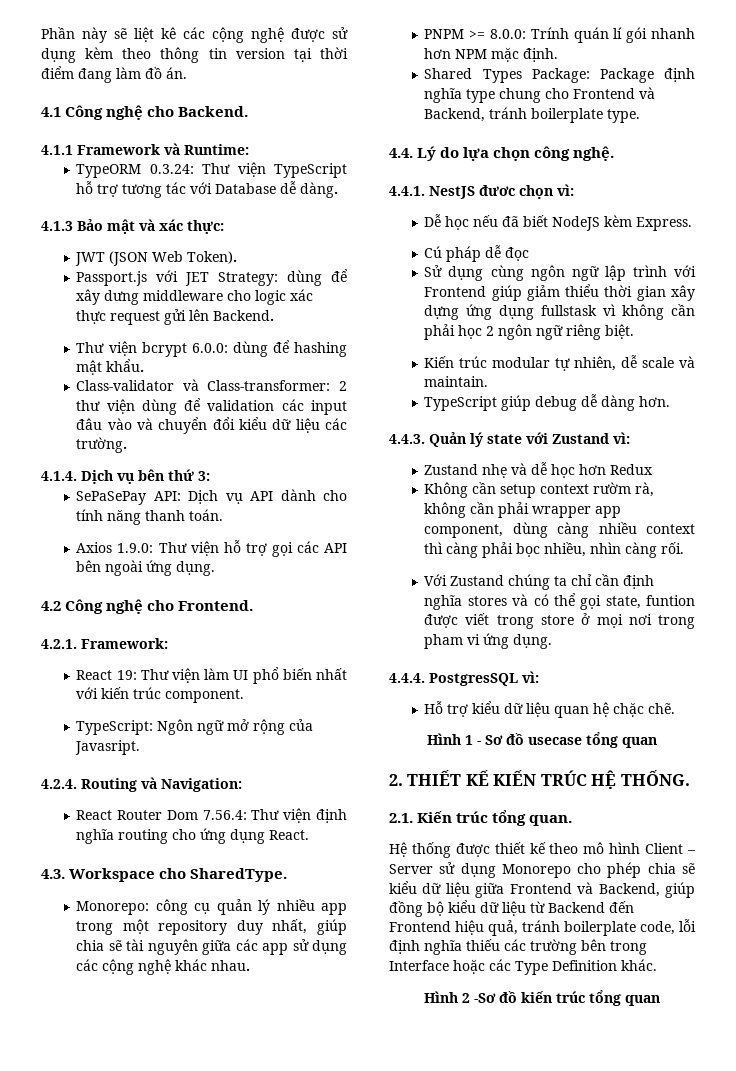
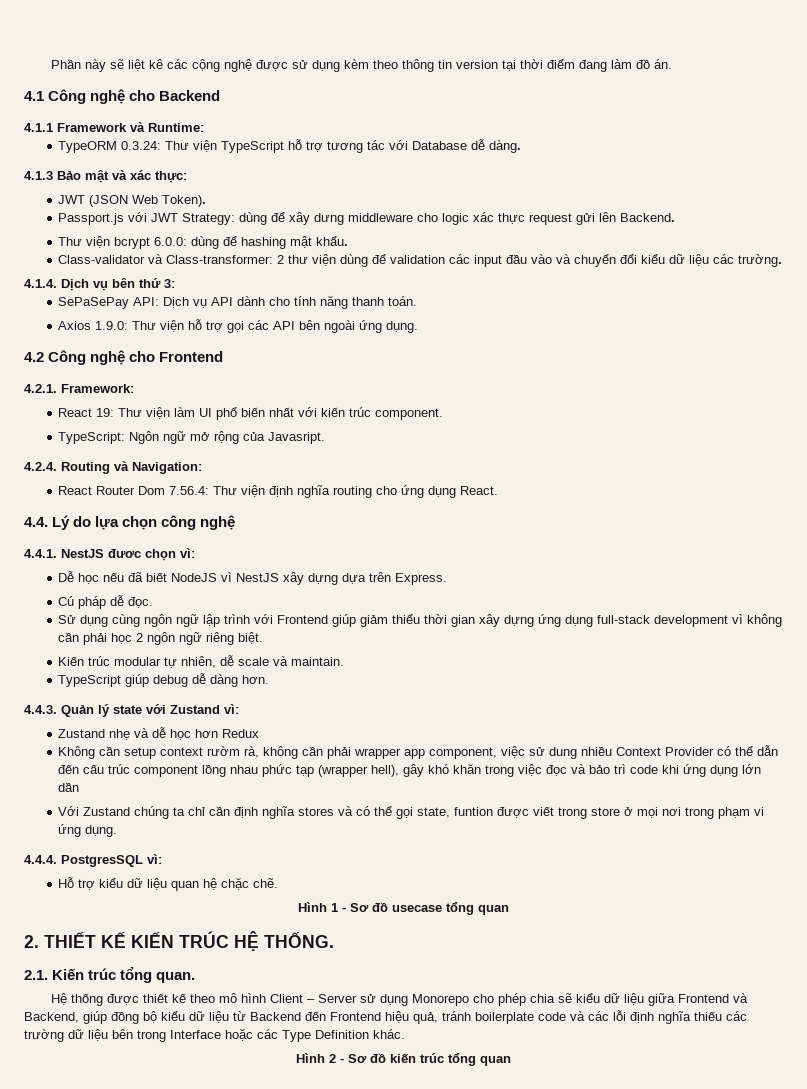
[178,106,249,117] Backend. -> [159,90,221,101] Backend
[185,272,210,286] JET -> [151,213,179,222] JWT
[76,418,103,430] đâu -> [506,254,528,264] đầu
[178,600,254,611] Frontend. -> [159,351,224,362] Frontend
[41,868,288,882] [76,899,347,915] [76,919,347,935] [76,939,348,955] [76,959,251,975] [424,27,695,43] [424,47,559,62] [424,68,695,83] [424,87,656,103] [424,107,641,123] // 4.3. Workspace cho SharedType. // Monorepo: công cụ quản lý nhiều app trong một repository duy nhất, giúp chia sẽ tài nguyên giữa các app sử dụng các cộng nghệ khác nhau. // PNPM >= 8.0.0: Trính quán lí gói nhanh hơn NPM mặc định. // Shared Types Package: Package định nghĩa type chung cho Frontend và Backend, tránh boilerplate type. -> (499, 490) none
[573,146,615,161] nghệ. -> [200,515,236,530] nghệ
[604,215,633,227] kèm -> [221,572,392,585] vì NestJS xây dựng dựa trên
[505,247,530,261] đọc -> [128,597,154,608] đọc.
[541,305,598,316] fullstask -> [597,615,729,627] full-stack development
[512,522,695,538] [424,542,685,558] dùng càng nhiều context thì càng phải bọc nhiều, nhìn càng rối. -> [501,745,779,759] [58,763,762,777] [58,782,80,792] việc sử dung nhiều Context Provider có thể dẫn đến cấu trúc component lồng nhau phức tạp (wrapper hell), gây khó khăn trong việc đọc và bảo trì code khi ứng dụng lớn dần
[424,634,464,649] pham -> [718,807,751,819] phạm
[640,921,675,935] code, -> [538,1011,609,1021] code và các
(577, 947) none -> [68,1029,108,1041] dữ liệu
[474,993,496,1003] -Sơ -> [340,1054,367,1063] - Sơ

